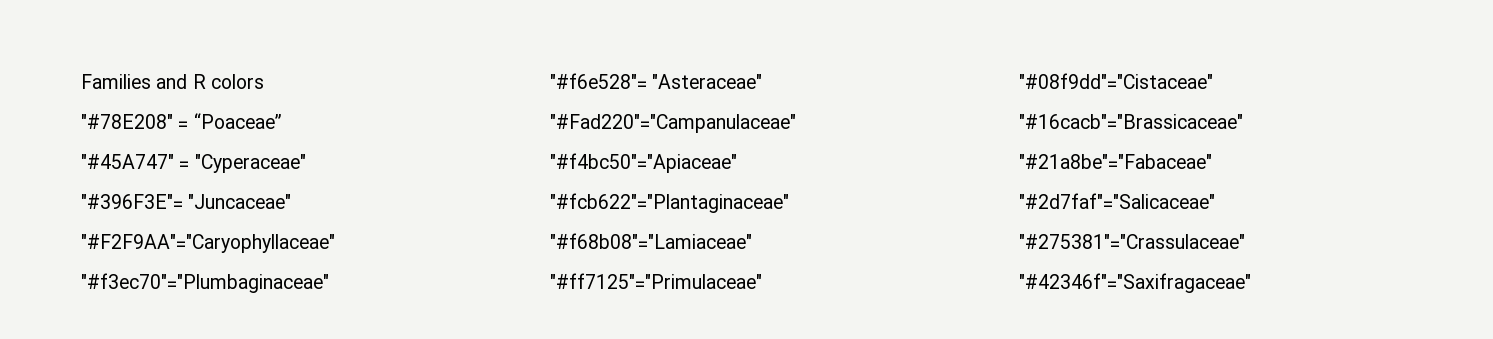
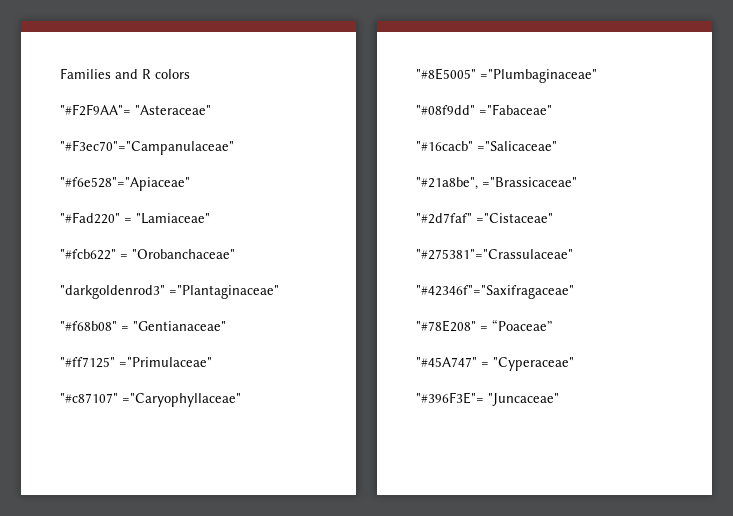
(264, 81) none -> [60,104,211,116] [60,140,234,155] [60,177,190,191] [60,212,210,224] [60,249,235,260] [60,285,279,299] [60,321,226,331] [60,357,212,368] [60,393,241,407] [416,68,597,83] [416,104,552,115] [416,141,557,151] [416,177,577,190] [416,213,553,224] [416,249,573,260] [416,285,574,299] // "#F2F9AA"= "Asteraceae" // "#F3ec70"="Campanulaceae" // "#f6e528"="Apiaceae" // "#Fad220" = "Lamiaceae" // "#fcb622" = "Orobanchaceae" // "darkgoldenrod3" ="Plantaginaceae" // "#f68b08" = "Gentianaceae" // "#ff7125" ="Primulaceae" // "#c87107" ="Caryophyllaceae" // "#8E5005" ="Plumbaginaceae" // "#08f9dd" ="Fabaceae" // "#16cacb" ="Salicaceae" // "#21a8be", ="Brassicaceae" // "#2d7faf" ="Cistaceae" // "#275381"="Crassulaceae" // "#42346f"="Saxifragaceae"
[81,234,335,253] [81,273,329,293] [550,73,763,89] [550,114,796,133] [550,153,737,173] [550,193,789,213] [550,233,752,249] [550,273,762,289] [1019,73,1213,89] [1019,114,1243,129] [1019,154,1212,169] [1019,193,1215,209] [1019,234,1245,249] [1019,273,1251,293] // "#F2F9AA"="Caryophyllaceae" // "#f3ec70"="Plumbaginaceae" // "#f6e528"= "Asteraceae" // "#Fad220"="Campanulaceae" // "#f4bc50"="Apiaceae" // "#fcb622"="Plantaginaceae" // "#f68b08"="Lamiaceae" // "#ff7125"="Primulaceae" // "#08f9dd"="Cistaceae" // "#16cacb"="Brassicaceae" // "#21a8be"="Fabaceae" // "#2d7faf"="Salicaceae" // "#275381"="Crassulaceae" // "#42346f"="Saxifragaceae" -> (559, 399) none

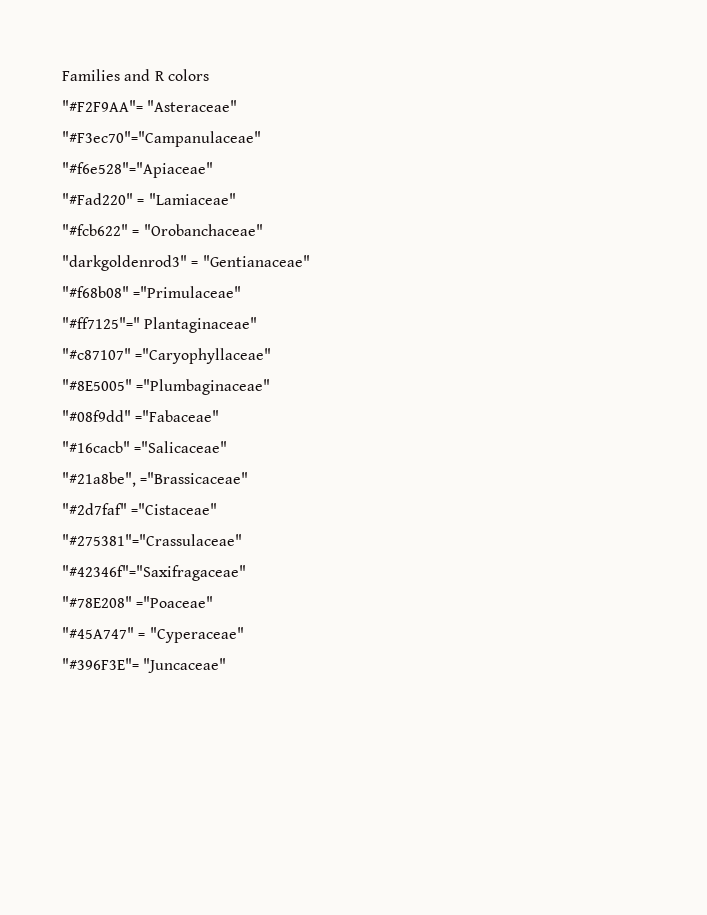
[169,285,279,299] [60,321,117,331] ="Plantaginaceae" // "#f68b08" -> (187, 263) none
[60,357,115,368] "#ff7125" -> [62,286,129,298] "#f68b08"
(212, 362) none -> [62,317,258,333] // "#ff7125"=" Plantaginaceae"
[480,319,553,331] = “Poaceae” -> [136,596,214,608] ="Poaceae"

